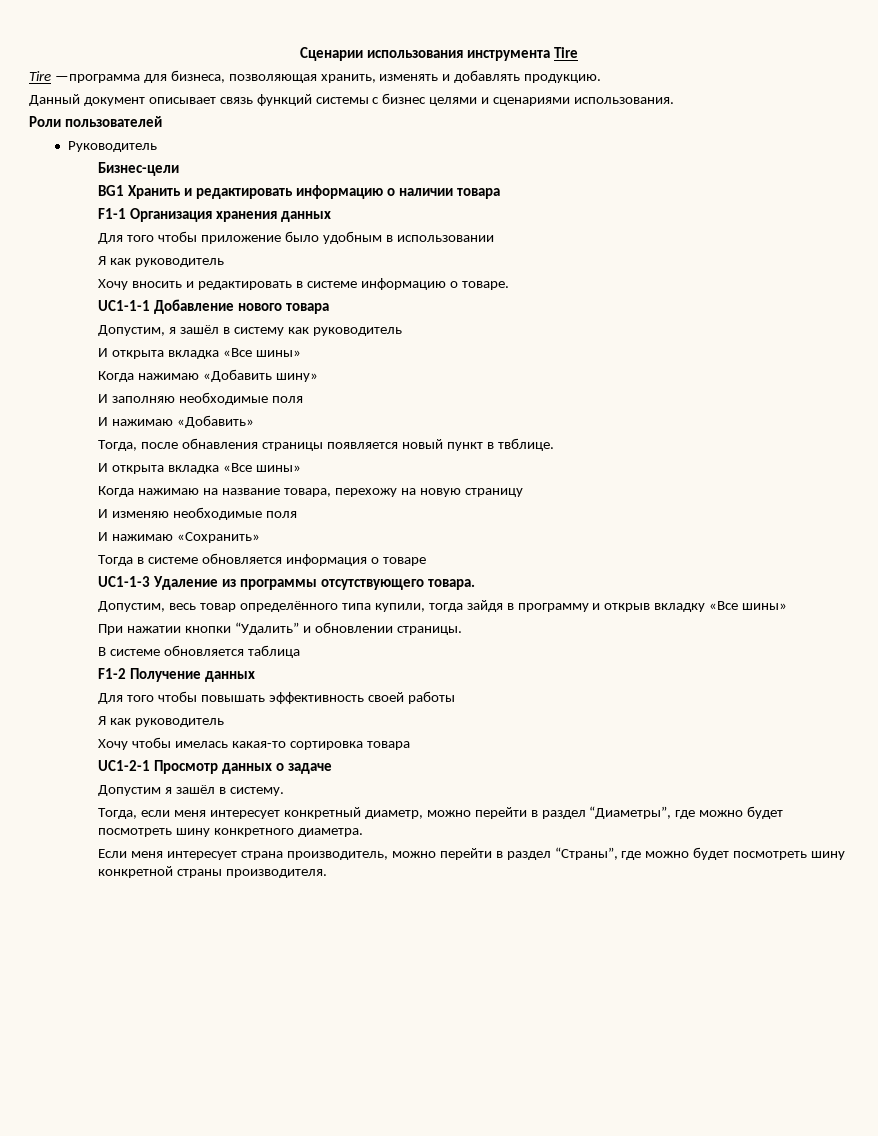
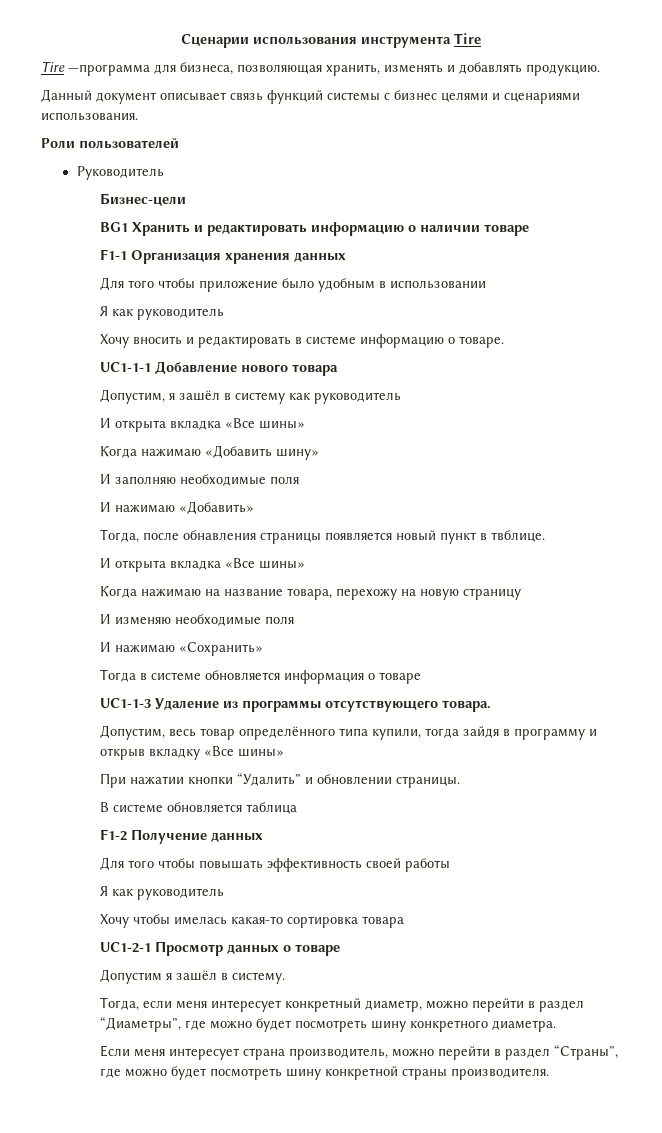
[456,188,500,199] товара -> [483,224,529,236] товаре
[287,763,332,774] задаче -> [294,944,340,956] товаре

